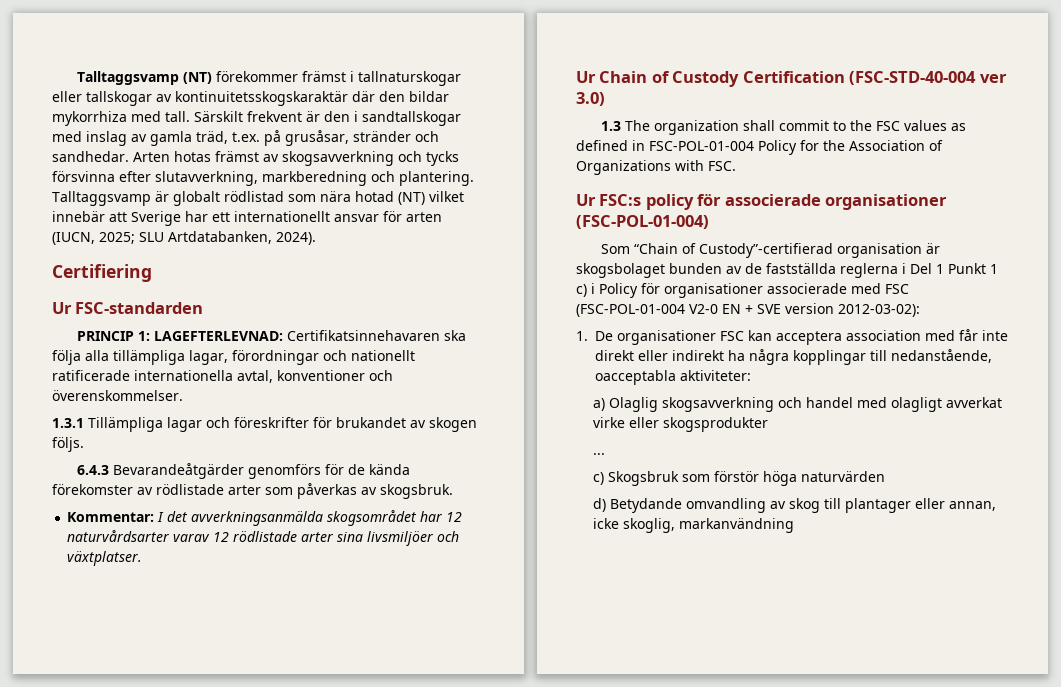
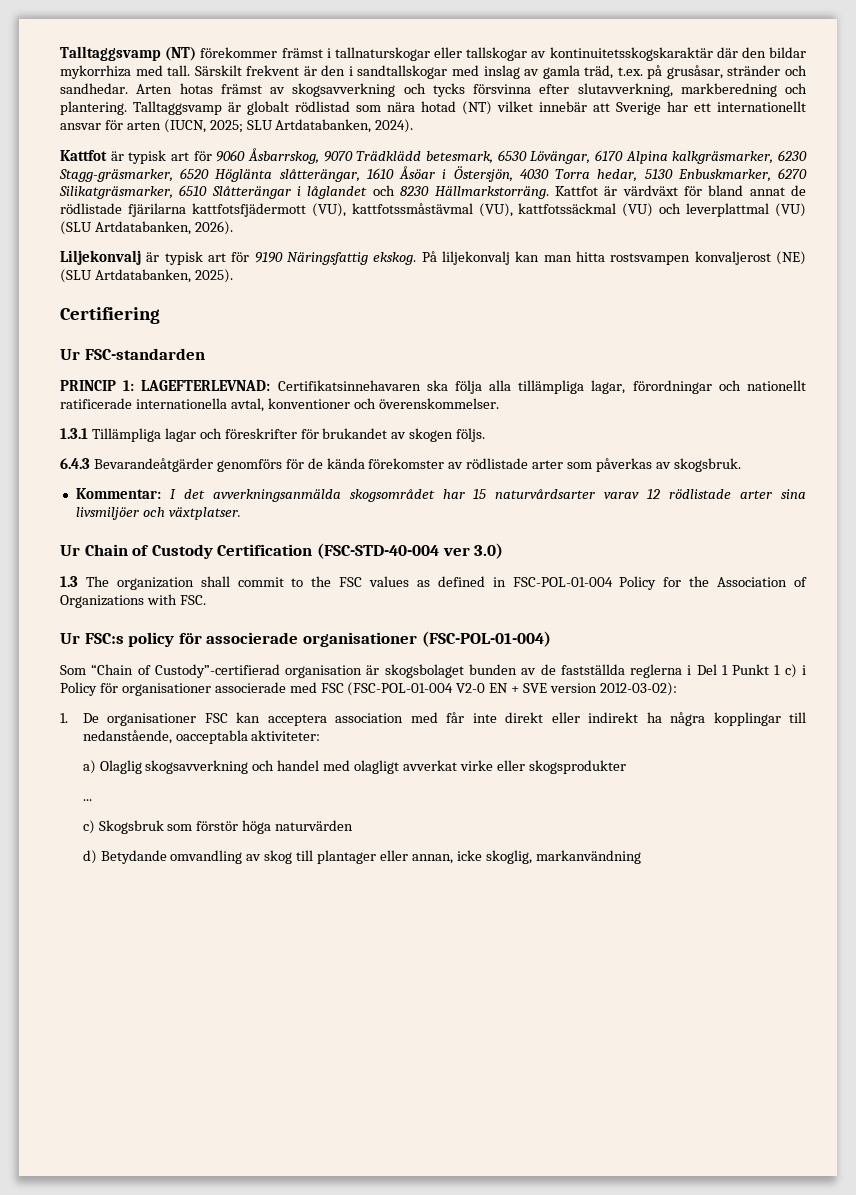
(316, 238) none -> [60,148,807,164] [59,166,808,182] [59,185,807,199] [60,203,806,217] [60,221,233,235] [60,250,806,265] [60,269,233,283] // Kattfot är typisk art för 9060 Åsbarrskog, 9070 Trädklädd betesmark, 6530 Lövängar, 6170 Alpina kalkgräsmarker, 6230 Stagg-gräsmarker, 6520 Höglänta slåtterängar, 1610 Åsöar i Östersjön, 4030 Torra hedar, 5130 Enbuskmarker, 6270 Silikatgräsmarker, 6510 Slåtterängar i låglandet och 8230 Hällmarkstorräng. Kattfot är värdväxt för bland annat de rödlistade fjärilarna kattfotsfjädermott (VU), kattfotssmåstävmal (VU), kattfotssäckmal (VU) och leverplattmal (VU) (SLU Artdatabanken, 2026). // Liljekonvalj är typisk art för 9190 Näringsfattig ekskog. På liljekonvalj kan man hitta rostsvampen konvaljerost (NE) (SLU Artdatabanken, 2025).
[446,512,463,522] 12 -> [473,489,487,499] 15

